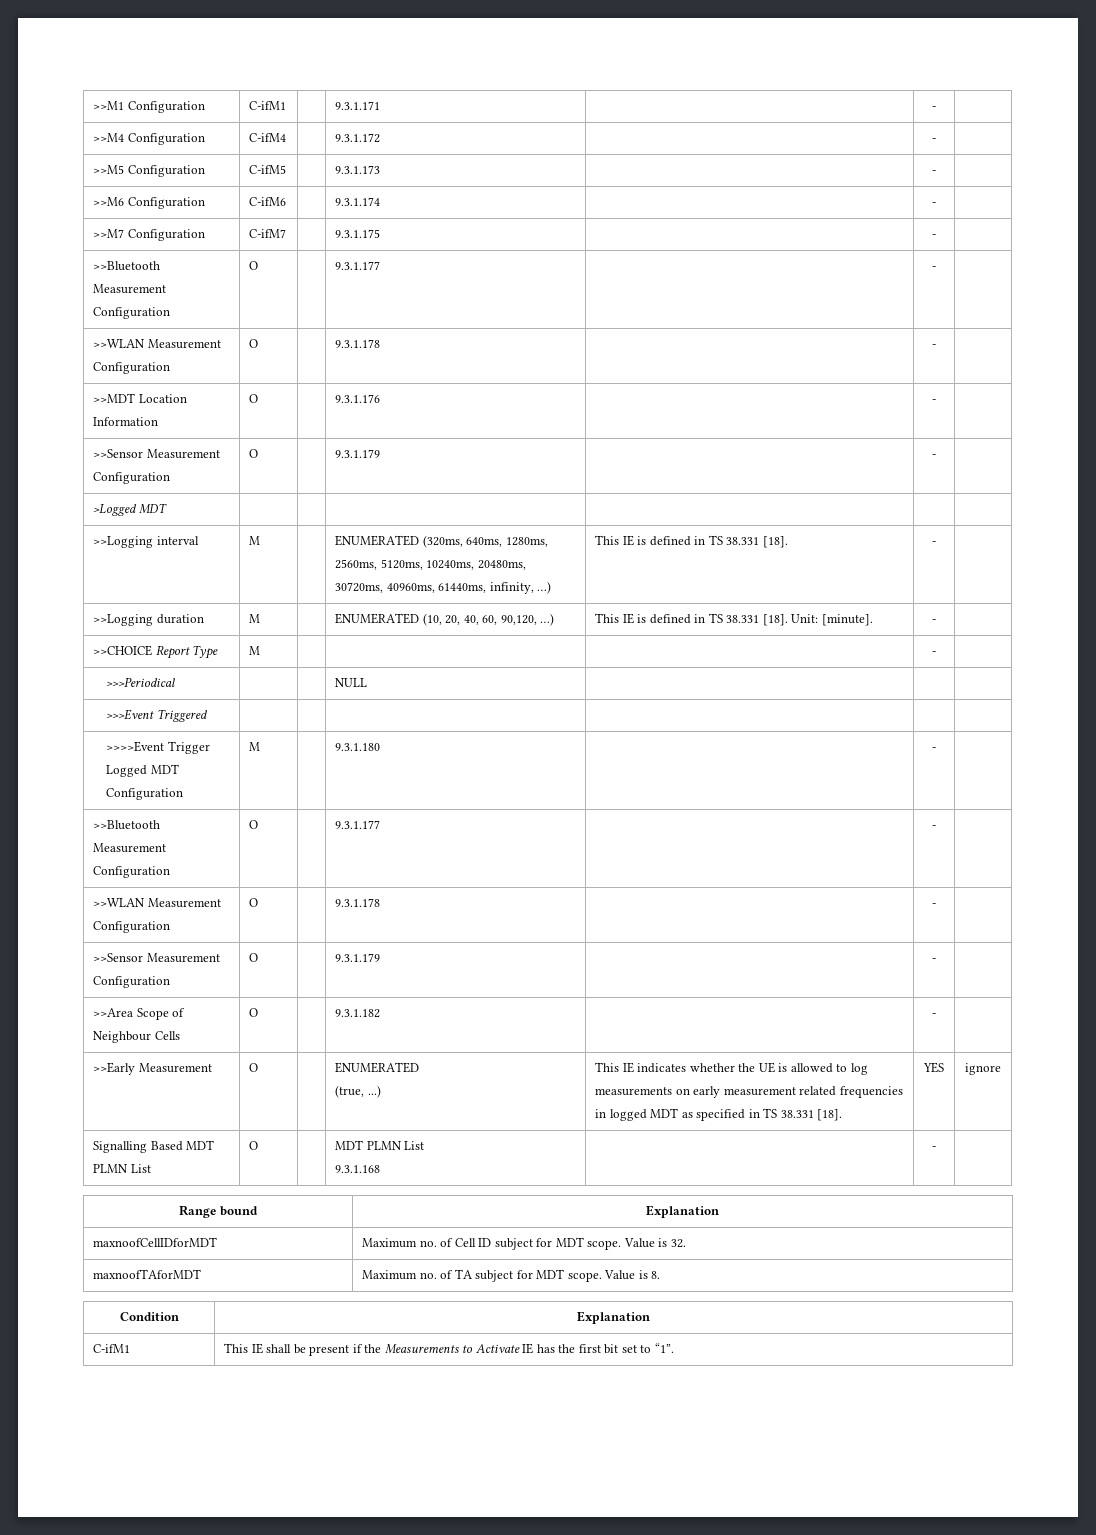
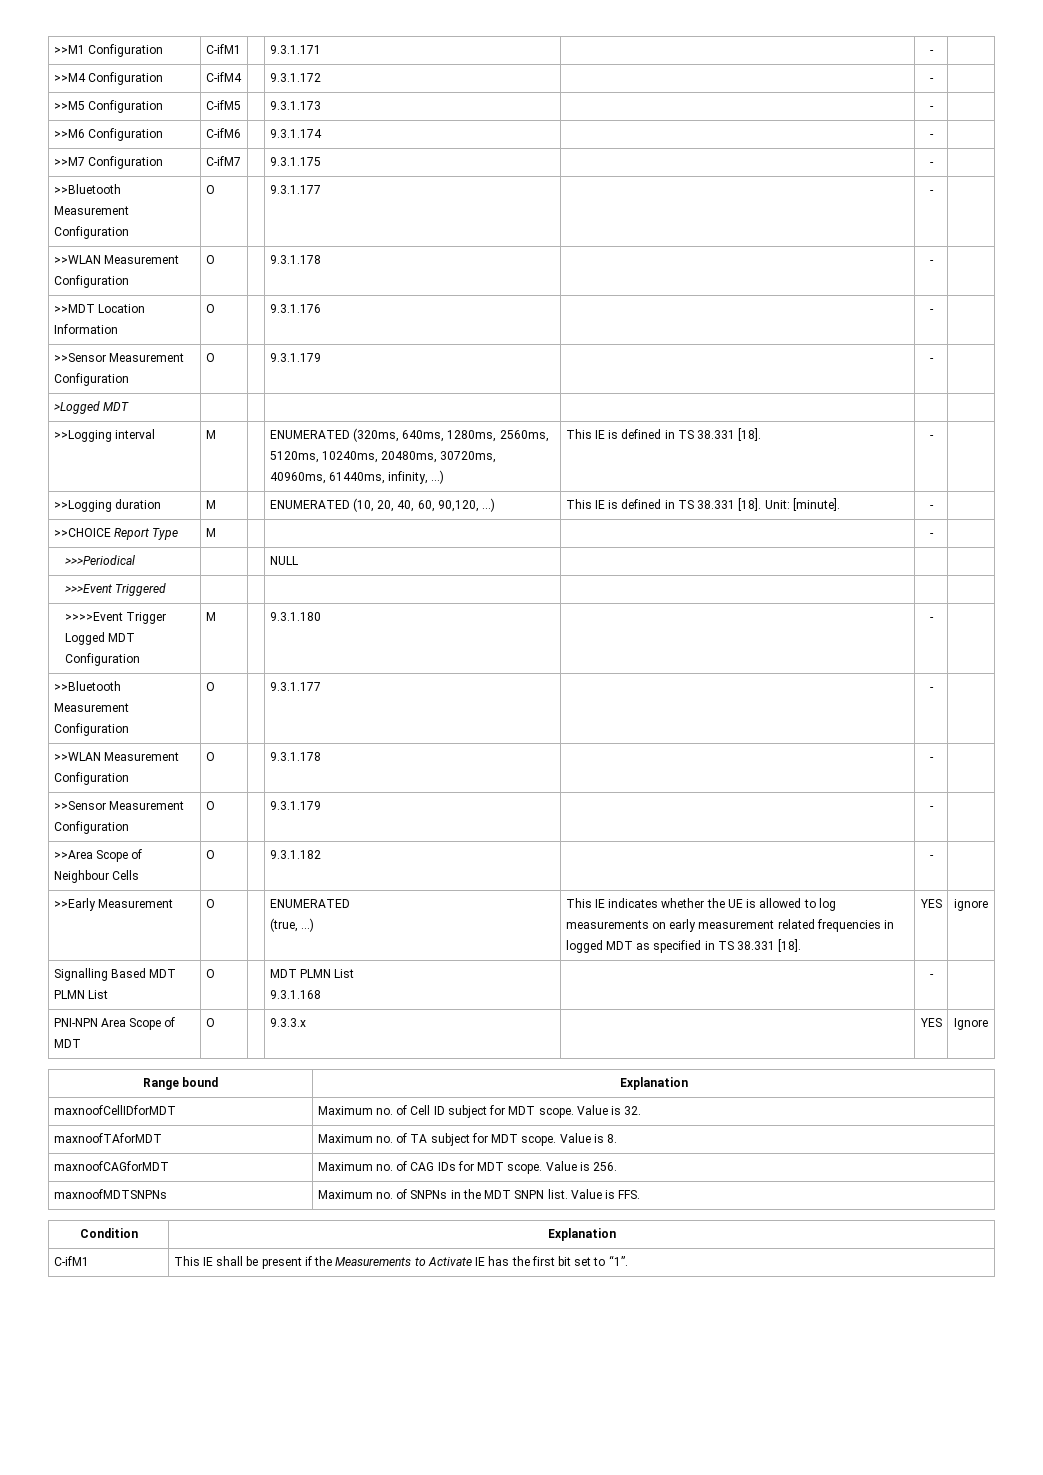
(936, 1148) none -> [53,1017,176,1030] [53,1039,81,1048] [205,1018,215,1027] [269,1018,306,1027] [919,1018,942,1027] [954,1018,988,1030] // PNI-NPN Area Scope of MDT | O | | 9.3.3.x | | YES | Ignore
(661, 1275) none -> [53,1161,169,1171] [317,1161,618,1174] [53,1189,167,1199] [317,1189,641,1199] // maxnoofCAGforMDT | Maximum no. of CAG IDs for MDT scope. Value is 256. // maxnoofMDTSNPNs | Maximum no. of SNPNs in the MDT SNPN list. Value is FFS.

